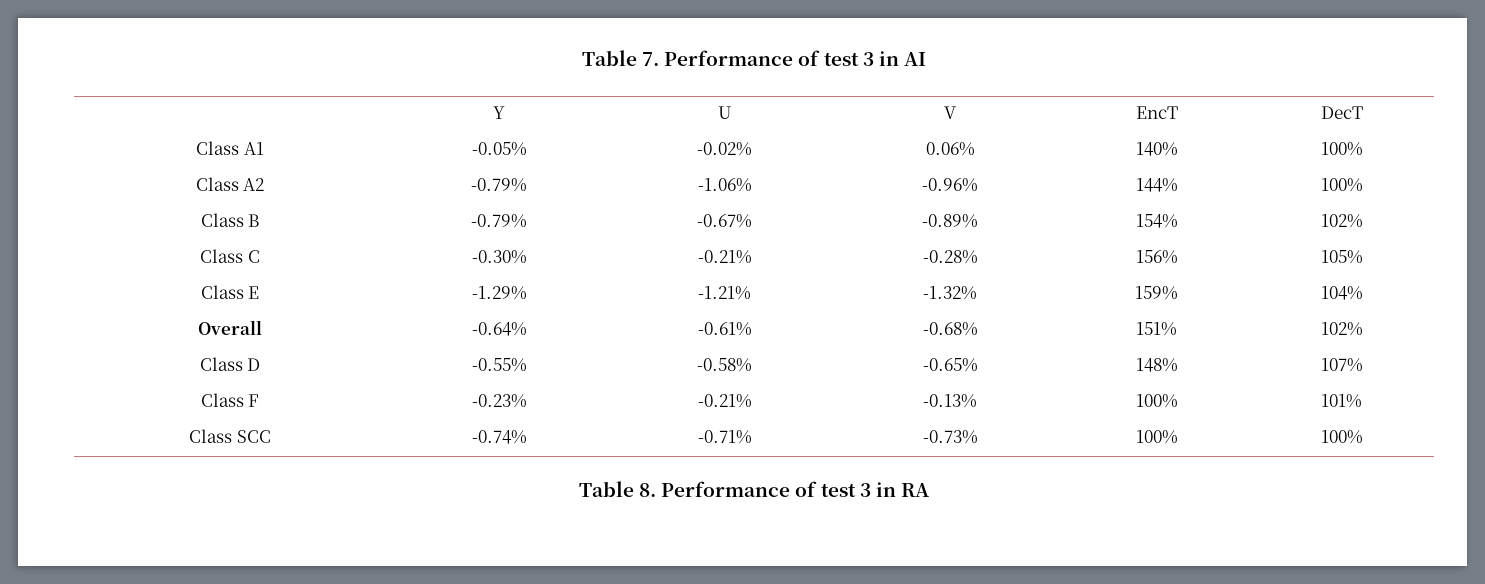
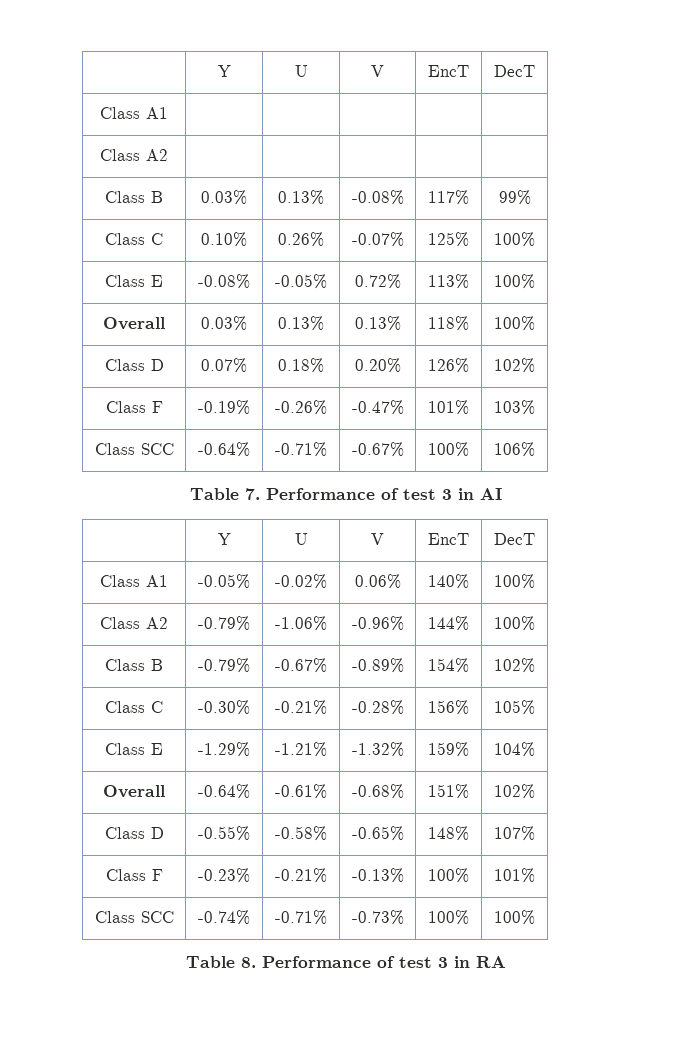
(582, 58) none -> [217,65,231,77] [294,65,308,77] [371,65,384,77] [428,65,469,77] [494,65,535,77] [100,107,168,119] [100,149,168,161] [105,191,163,203] [201,190,247,205] [278,190,324,205] [351,190,404,205] [428,190,469,205] [498,190,531,205] [105,233,163,245] [201,232,247,247] [278,232,324,247] [351,232,404,247] [428,232,469,247] [494,232,535,247] [105,275,163,287] [198,274,250,289] [275,274,327,289] [354,274,401,289] [428,274,469,289] [494,274,535,289] [103,317,165,330] [201,316,247,331] [278,316,324,331] [354,316,401,331] [428,316,469,331] [494,316,535,331] [104,359,164,371] [201,358,247,373] [278,358,324,373] [354,358,401,373] [428,358,469,373] [494,358,535,373] [105,401,163,413] [198,400,250,415] [275,400,327,415] [351,400,404,415] [428,400,469,415] [494,400,535,415] [94,443,174,455] [198,442,250,457] [275,442,327,457] [351,442,404,457] [428,442,469,457] [494,442,535,457] | Y | U | V | EncT | DecT // Class A1 | | | | | // Class A2 | | | | | // Class B | 0.03% | 0.13% | -0.08% | 117% | 99% // Class C | 0.10% | 0.26% | -0.07% | 125% | 100% // Class E | -0.08% | -0.05% | 0.72% | 113% | 100% // Overall | 0.03% | 0.13% | 0.13% | 118% | 100% // Class D | 0.07% | 0.18% | 0.20% | 126% | 102% // Class F | -0.19% | -0.26% | -0.47% | 101% | 103% // Class SCC | -0.64% | -0.71% | -0.67% | 100% | 106% //

